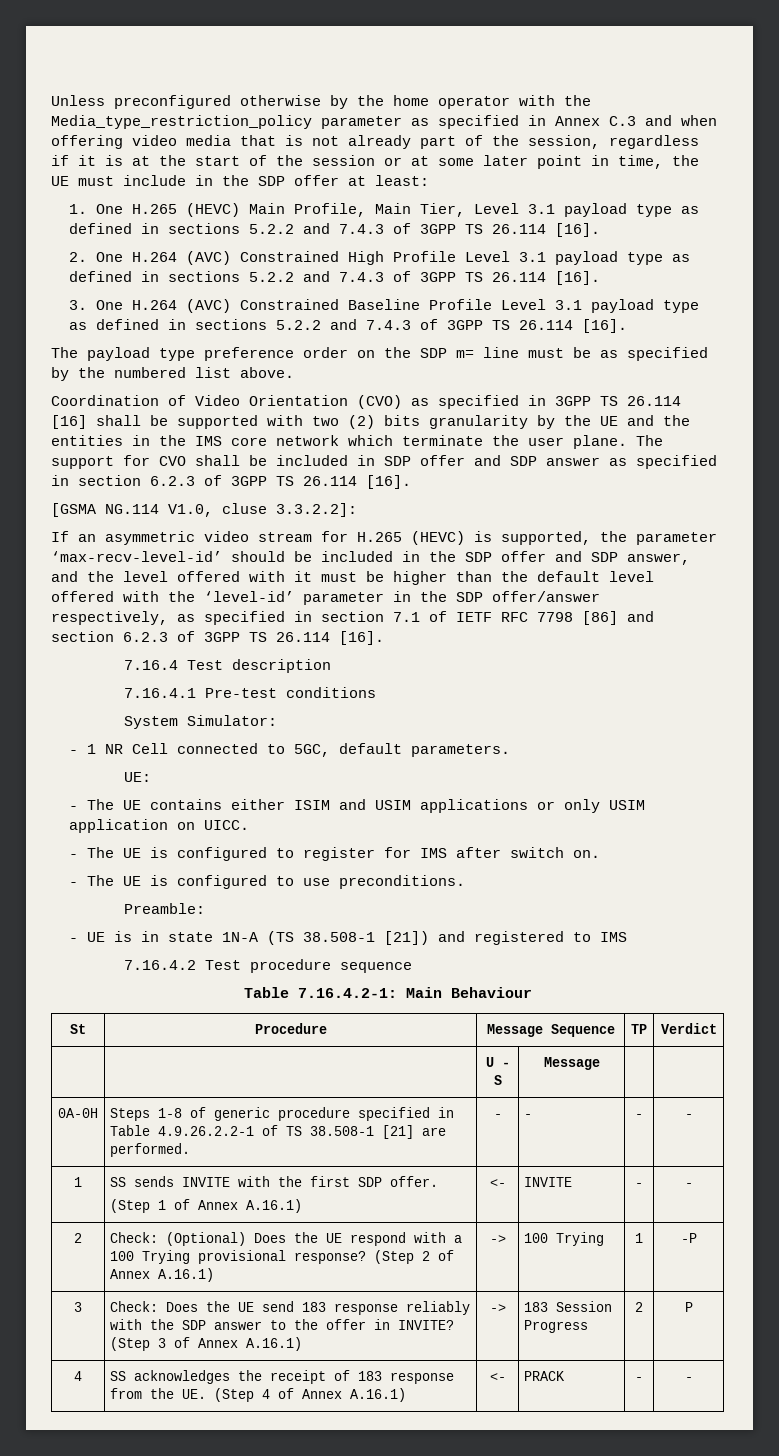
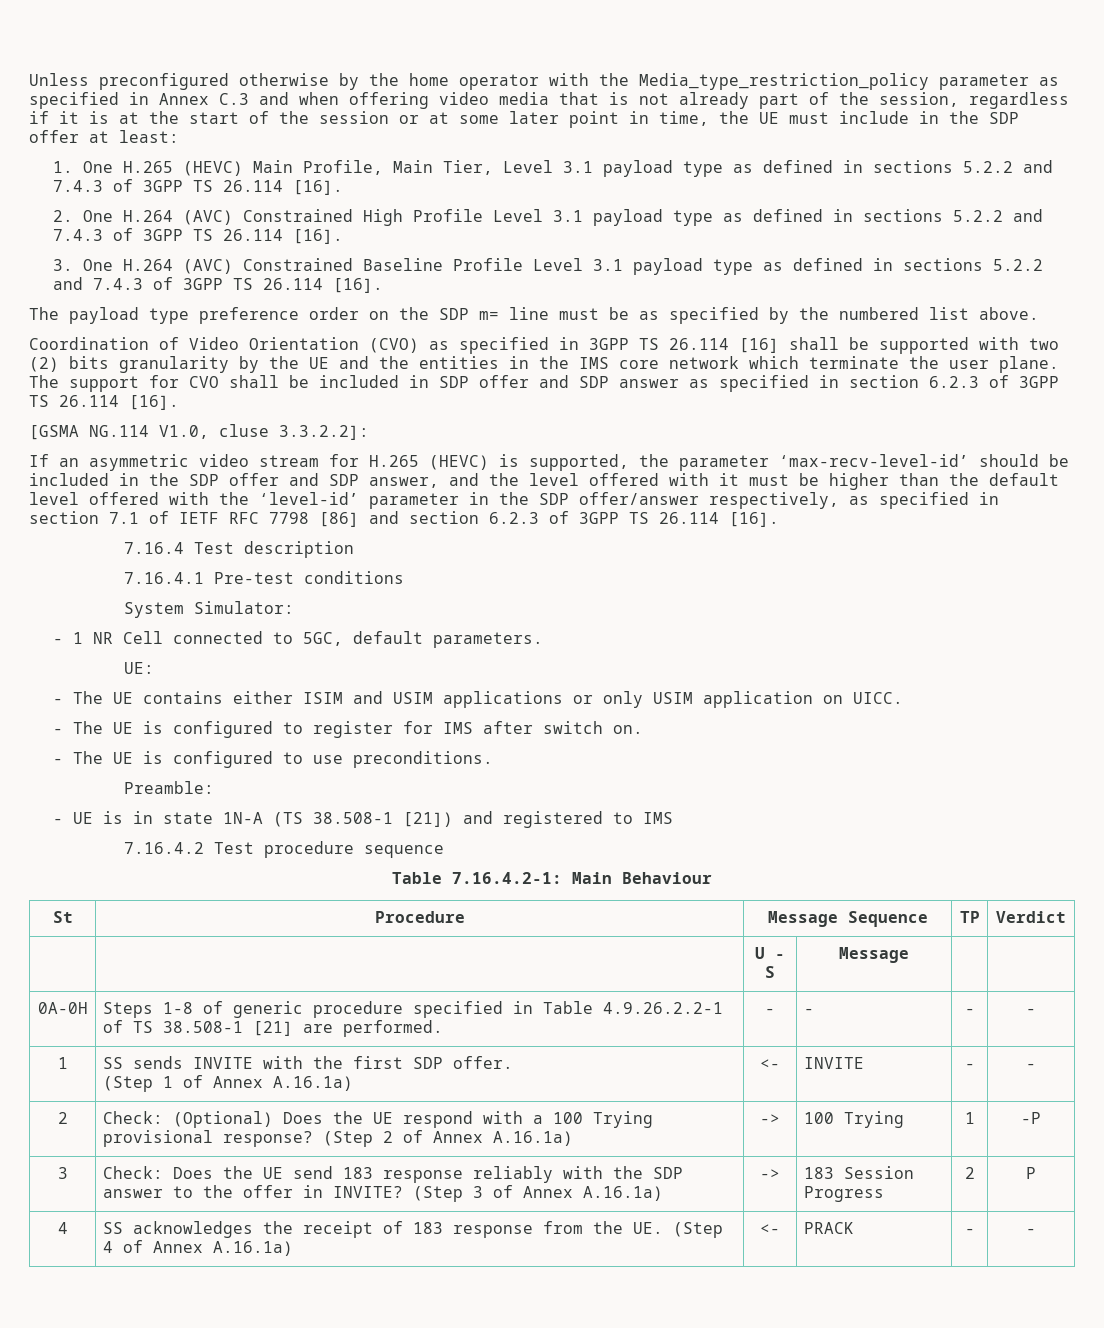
[246,1199,303,1213] A.16.1) -> [272,1076,353,1091] A.16.1a)
[158,1268,215,1282] A.16.1) -> [492,1131,573,1146] A.16.1a)
[246,1337,303,1351] A.16.1) -> [582,1186,663,1201] A.16.1a)
[350,1388,407,1402] A.16.1) -> [212,1241,293,1256] A.16.1a)

